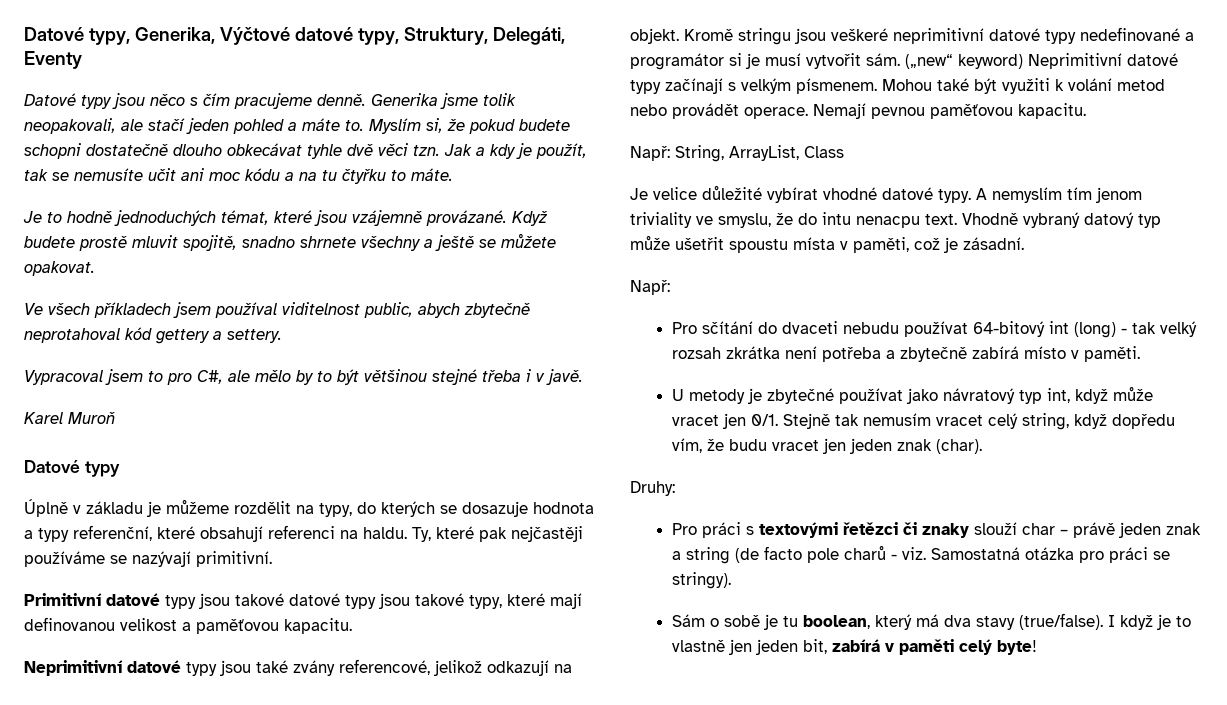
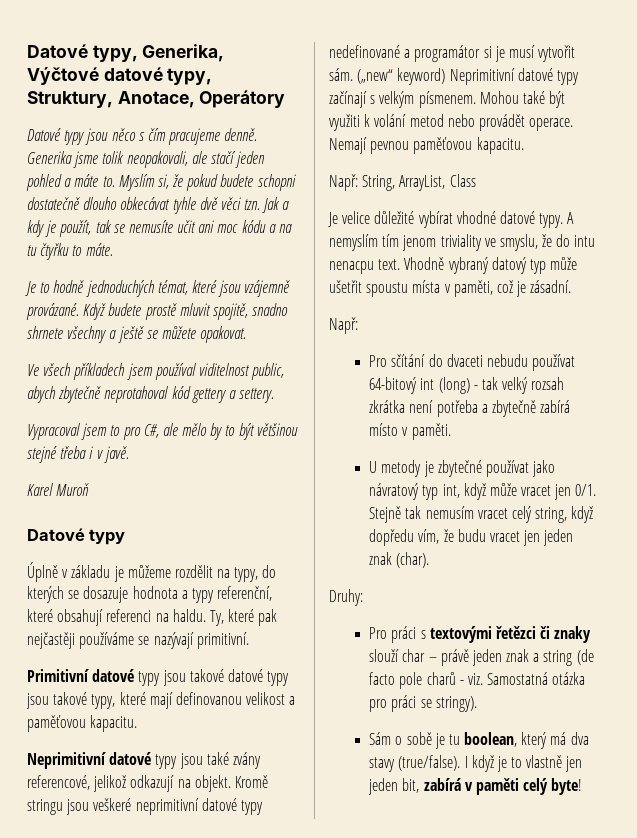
[492,27,565,45] [24,51,82,69] Delegáti, Eventy -> [117,90,286,108] Anotace, Operátory

